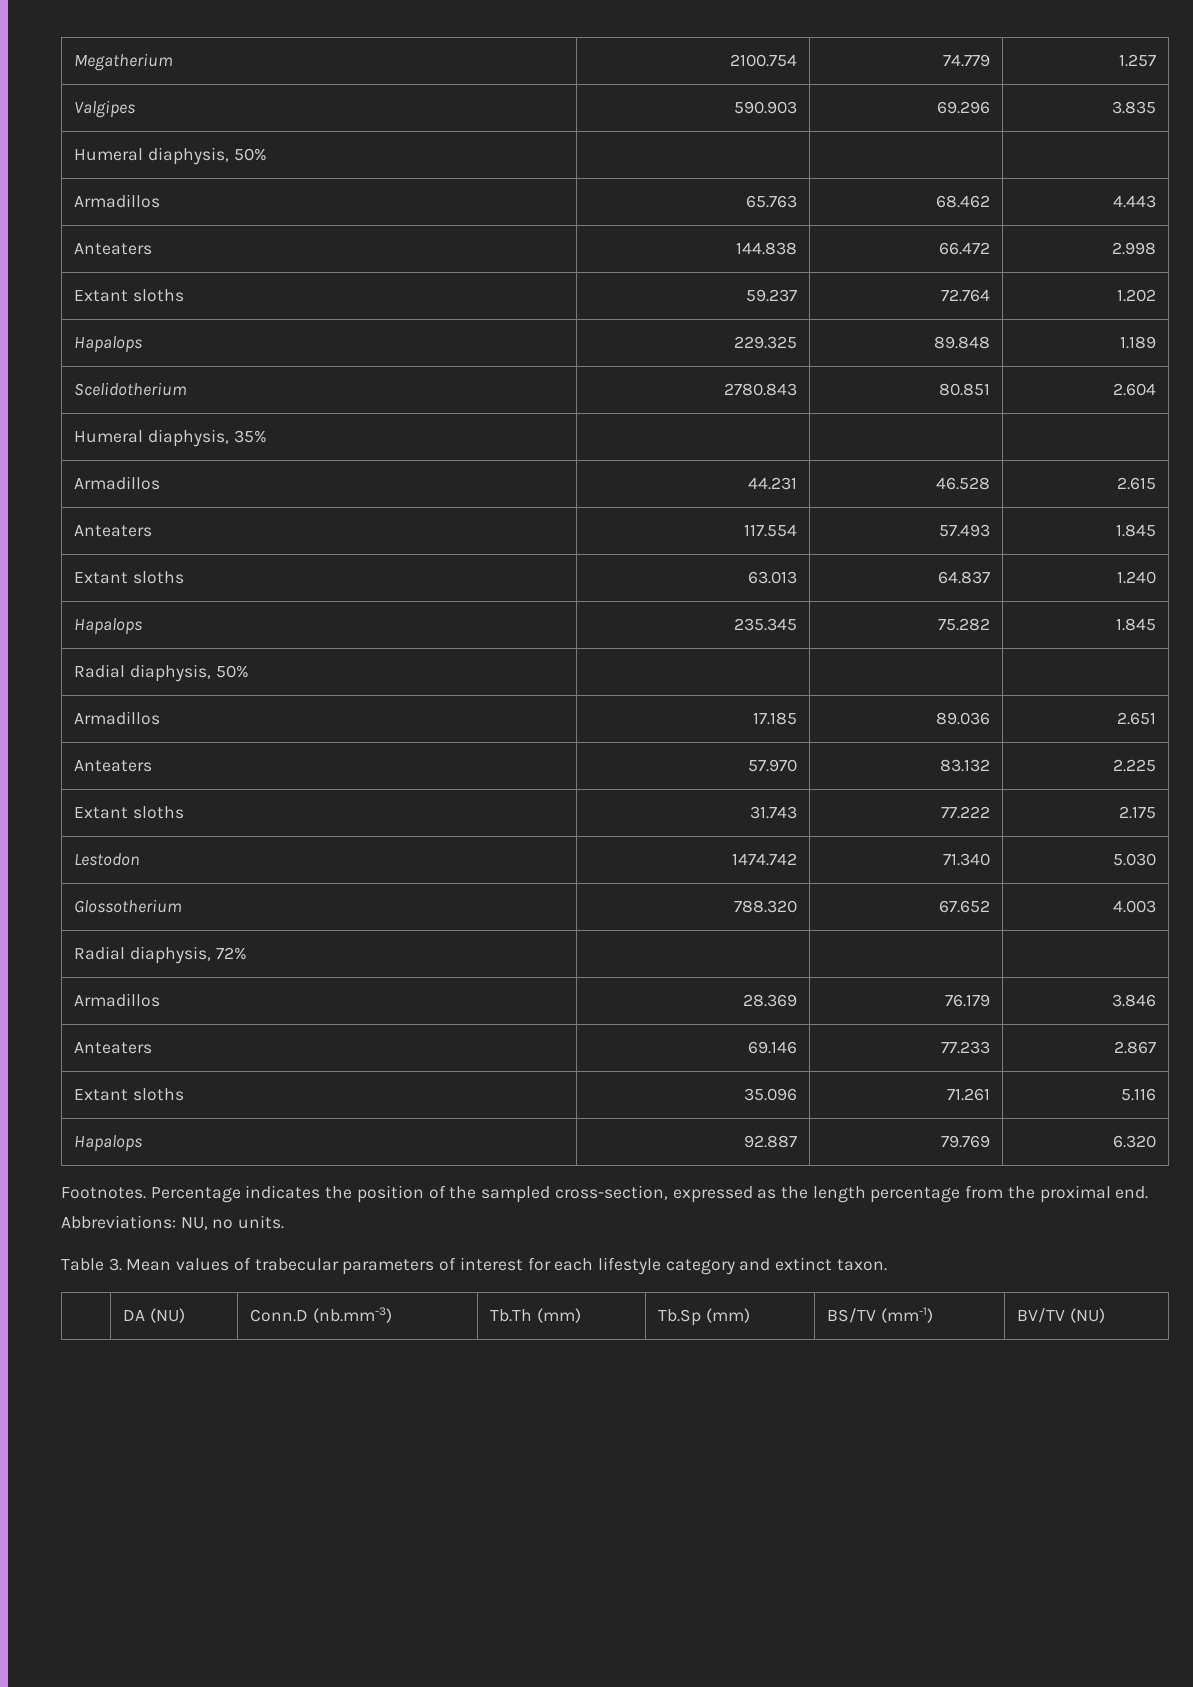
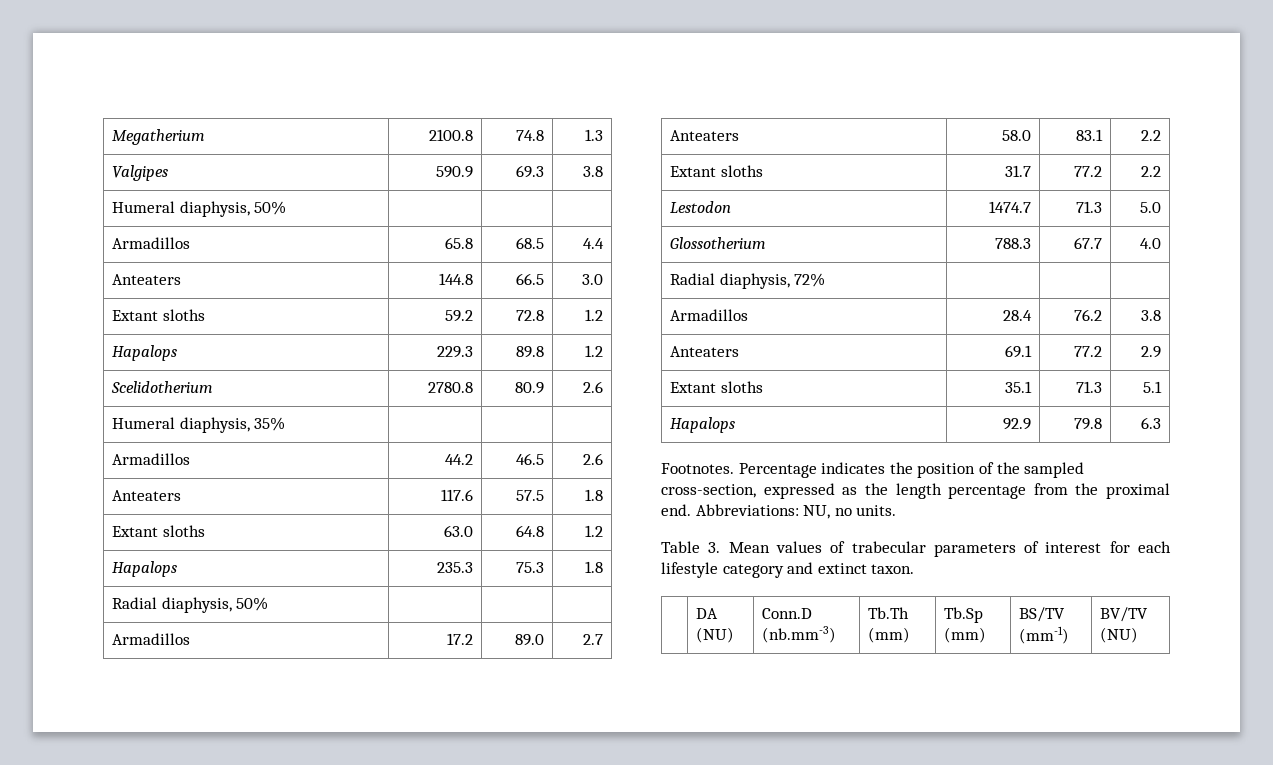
[729,54,797,67] [942,54,990,67] [1118,54,1156,67] [74,100,136,118] [733,101,797,114] [936,101,990,114] [1111,101,1156,114] [74,147,267,165] [74,194,161,208] [745,195,797,208] [935,195,990,208] [1112,195,1156,208] [74,243,153,255] [735,242,797,255] [938,242,990,255] [1111,242,1156,255] [74,289,184,302] [745,289,797,302] [940,289,990,302] [1116,289,1156,302] [74,336,143,353] [733,336,797,349] [933,336,990,349] [1119,336,1156,349] [74,382,188,396] [723,383,797,396] [938,383,990,396] [1112,383,1156,396] [74,429,267,447] [74,476,161,490] [747,477,797,490] [935,477,990,490] [1116,477,1156,490] [74,525,153,537] [743,524,797,537] [938,524,990,537] [1115,524,1156,537] [74,571,184,584] [747,571,797,584] [937,571,990,584] [1116,571,1156,584] [74,618,143,635] [733,618,797,631] [937,618,990,631] [1115,618,1156,631] [74,664,249,682] [74,711,161,725] [752,712,797,725] [935,712,990,725] [1116,712,1156,725] [74,760,153,772] [747,759,797,772] [939,759,990,772] [1112,759,1156,772] [74,806,184,819] [749,806,797,819] [940,806,990,819] [1118,806,1156,819] [74,853,141,866] [731,853,797,866] [942,853,990,866] [1112,853,1156,866] [74,899,183,913] [733,900,797,913] [938,900,990,913] [1112,900,1156,913] [74,946,247,964] [74,993,161,1007] [742,994,797,1007] [944,994,990,1007] [1111,994,1156,1007] [74,1042,153,1054] [747,1041,797,1054] [940,1041,990,1054] [1113,1041,1156,1054] [74,1088,184,1101] [743,1088,797,1101] [946,1088,990,1101] [1120,1088,1156,1101] [74,1135,143,1152] [743,1135,797,1148] [940,1135,990,1148] [1112,1135,1156,1148] 2100.754 | 74.779 | 1.257 // Valgipes | 590.903 | 69.296 | 3.835 // Humeral diaphysis, 50% | | | // Armadillos | 65.763 | 68.462 | 4.443 // Anteaters | 144.838 | 66.472 | 2.998 // Extant sloths | 59.237 | 72.764 | 1.202 // Hapalops | 229.325 | 89.848 | 1.189 // Scelidotherium | 2780.843 | 80.851 | 2.604 // Humeral diaphysis, 35% | | | // Armadillos | 44.231 | 46.528 | 2.615 // Anteaters | 117.554 | 57.493 | 1.845 // Extant sloths | 63.013 | 64.837 | 1.240 // Hapalops | 235.345 | 75.282 | 1.845 // Radial diaphysis, 50% | | | // Armadillos | 17.185 | 89.036 | 2.651 // Anteaters | 57.970 | 83.132 | 2.225 // Extant sloths | 31.743 | 77.222 | 2.175 // Lestodon | 1474.742 | 71.340 | 5.030 // Glossotherium | 788.320 | 67.652 | 4.003 // Radial diaphysis, 72% | | | // Armadillos | 28.369 | 76.179 | 3.846 // Anteaters | 69.146 | 77.233 | 2.867 // Extant sloths | 35.096 | 71.261 | 5.116 // Hapalops | 92.887 | 79.769 | 6.320 -> [428,129,473,141] [515,130,544,141] [584,129,603,141] [112,165,169,181] [435,166,473,178] [515,165,544,178] [582,166,603,177] [112,201,287,217] [112,237,191,249] [444,237,473,249] [515,237,544,249] [582,238,604,249] [112,274,182,285] [438,273,473,285] [515,273,544,285] [581,274,603,285] [112,309,205,321] [444,310,473,322] [515,310,544,321] [584,309,603,321] [112,345,178,361] [436,346,473,358] [515,346,544,358] [584,345,603,357] [111,381,214,393] [427,382,473,393] [514,382,544,394] [582,381,603,393] [112,417,286,433] [112,453,191,465] [444,454,473,465] [515,453,544,465] [582,453,603,465] [112,490,182,501] [440,489,473,501] [515,490,544,501] [584,489,603,501] [112,525,205,537] [443,525,473,537] [515,525,544,537] [584,525,603,537] [112,561,178,577] [436,562,473,573] [515,562,544,573] [584,561,603,573] [112,597,269,613] [112,633,191,645] [446,633,473,645] [514,634,544,646] [582,634,603,645] [670,130,740,141] [1001,130,1031,141] [1075,129,1103,141] [1140,130,1161,141] [670,165,763,177] [1004,165,1031,177] [1073,166,1102,177] [1140,166,1161,177] [670,201,732,213] [988,201,1031,213] [1075,201,1102,213] [1139,202,1161,213] [670,237,767,249] [994,238,1031,249] [1073,237,1102,249] [1139,238,1161,249] [670,273,826,289] [670,309,749,321] [1002,310,1032,321] [1073,309,1102,321] [1140,310,1161,321] [670,346,740,357] [1004,345,1032,358] [1073,346,1102,357] [1140,346,1161,358] [670,381,763,393] [1004,381,1032,393] [1075,381,1102,393] [1142,381,1162,393] [670,417,736,433] [1002,418,1031,430] [1073,418,1102,430] [1140,417,1161,429] 2100.8 | 74.8 | 1.3 // Valgipes | 590.9 | 69.3 | 3.8 // Humeral diaphysis, 50% | | | // Armadillos | 65.8 | 68.5 | 4.4 // Anteaters | 144.8 | 66.5 | 3.0 // Extant sloths | 59.2 | 72.8 | 1.2 // Hapalops | 229.3 | 89.8 | 1.2 // Scelidotherium | 2780.8 | 80.9 | 2.6 // Humeral diaphysis, 35% | | | // Armadillos | 44.2 | 46.5 | 2.6 // Anteaters | 117.6 | 57.5 | 1.8 // Extant sloths | 63.0 | 64.8 | 1.2 // Hapalops | 235.3 | 75.3 | 1.8 // Radial diaphysis, 50% | | | // Armadillos | 17.2 | 89.0 | 2.7 // Anteaters | 58.0 | 83.1 | 2.2 // Extant sloths | 31.7 | 77.2 | 2.2 // Lestodon | 1474.7 | 71.3 | 5.0 // Glossotherium | 788.3 | 67.7 | 4.0 // Radial diaphysis, 72% | | | // Armadillos | 28.4 | 76.2 | 3.8 // Anteaters | 69.1 | 77.2 | 2.9 // Extant sloths | 35.1 | 71.3 | 5.1 // Hapalops | 92.9 | 79.8 | 6.3

